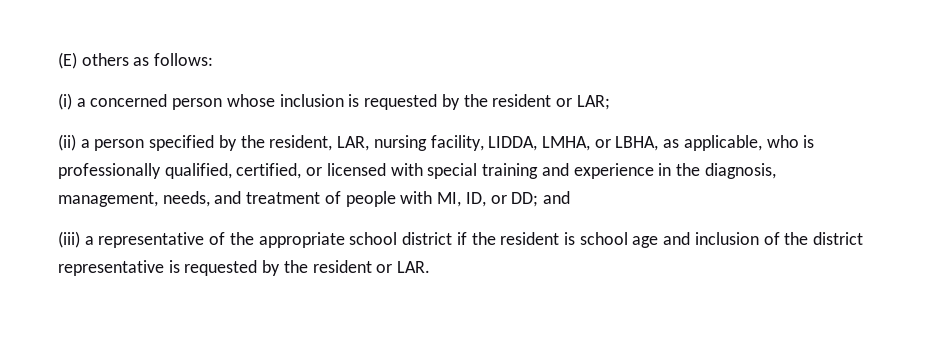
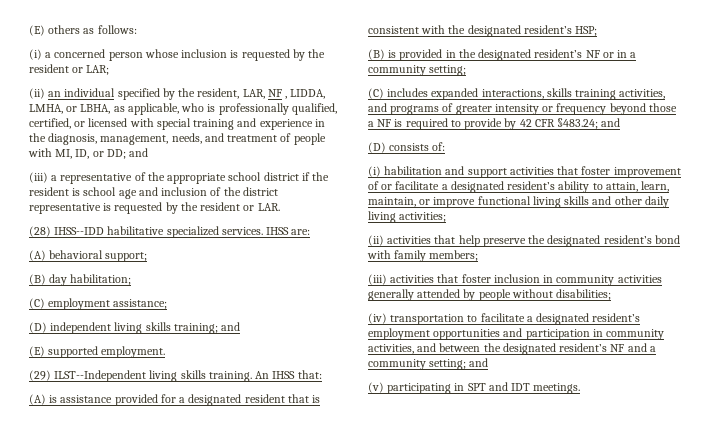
[80,139,145,151] a person -> [48,88,116,97] an individual
[373,135,484,151] nursing facility, -> [267,89,288,99] NF ,
(431, 267) none -> [29,226,311,238] [29,250,148,262] [29,274,132,286] [29,298,168,310] [29,322,241,334] [29,346,166,358] [29,370,322,382] [29,394,321,406] [368,25,598,37] [368,49,637,61] [368,65,467,76] [368,88,666,100] [368,103,677,115] [368,118,621,130] [368,142,446,153] [368,166,681,178] [368,181,670,193] [368,196,669,208] [368,211,447,223] [368,235,680,247] [367,250,479,262] [368,274,662,286] [368,289,612,301] [368,313,641,325] [368,328,665,340] [368,343,656,355] [368,358,489,370] [368,382,581,394] // (28) IHSS--IDD habilitative specialized services. IHSS are: // (A) behavioral support; // (B) day habilitation; // (C) employment assistance; // (D) independent living skills training; and // (E) supported employment. // (29) ILST--Independent living skills training. An IHSS that: // (A) is assistance provided for a designated resident that is consistent with the designated resident’s HSP; // (B) is provided in the designated resident’s NF or in a community setting; // (C) includes expanded interactions, skills training activities, and programs of greater intensity or frequency beyond those a NF is required to provide by 42 CFR §483.24; and // (D) consists of: // (i) habilitation and support activities that foster improvement of or facilitate a designated resident’s ability to attain, learn, maintain, or improve functional living skills and other daily living activities; // (ii) activities that help preserve the designated resident’s bond with family members; // (iii) activities that foster inclusion in community activities generally attended by people without disabilities; // (iv) transportation to facilitate a designated resident’s employment opportunities and participation in community activities, and between the designated resident’s NF and a community setting; and // (v) participating in SPT and IDT meetings.

